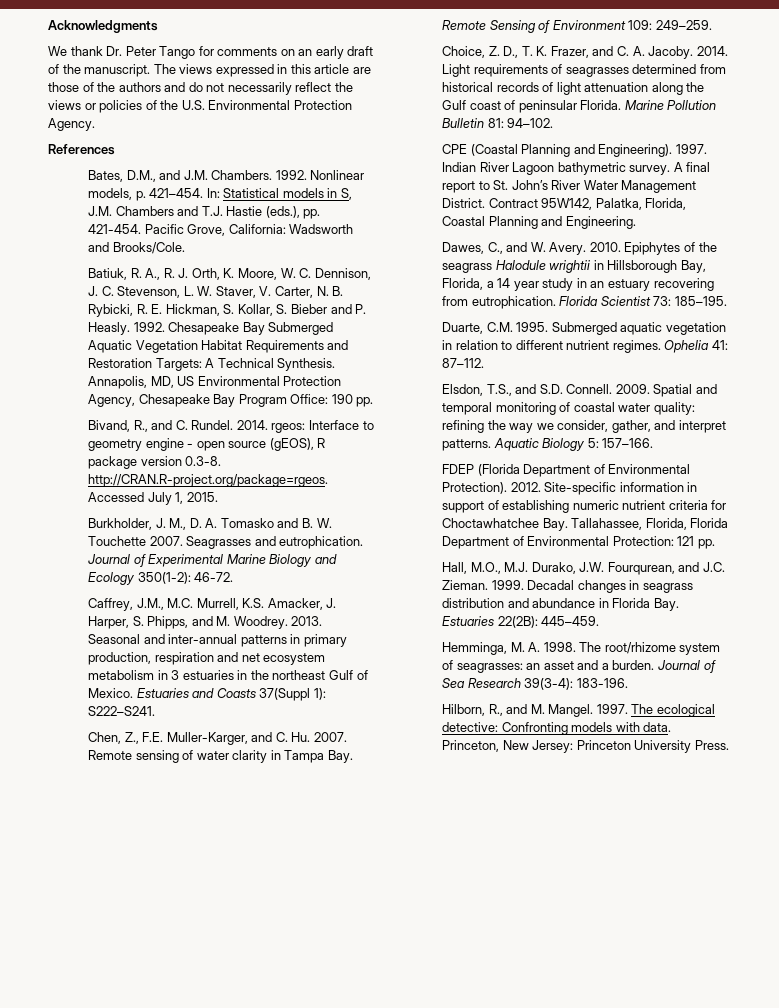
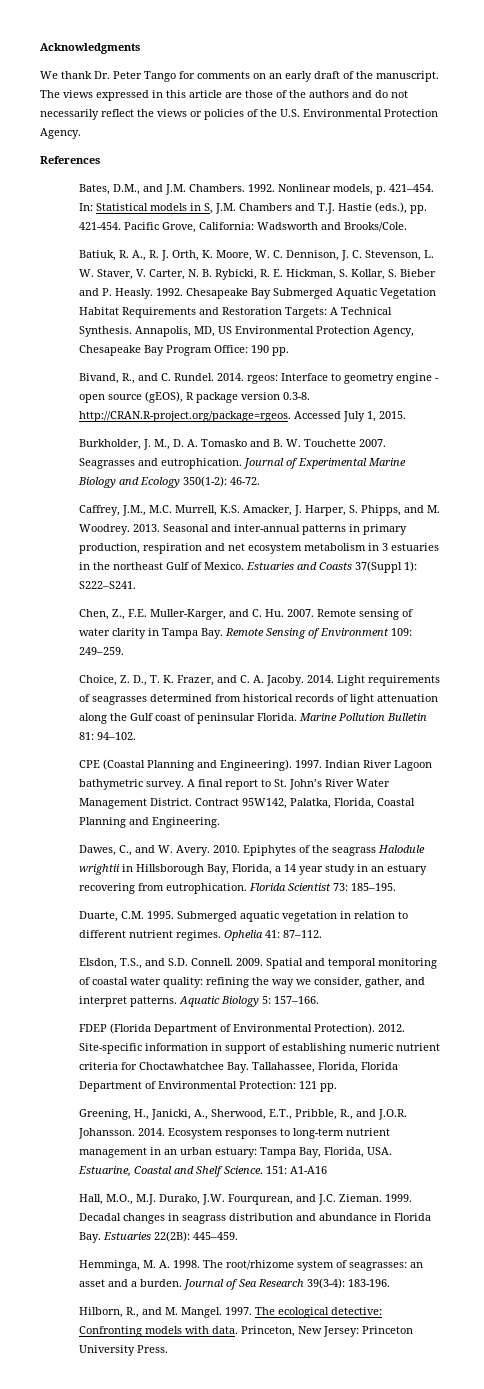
(715, 544) none -> [78,1109,407,1120] [77,1128,390,1139] [78,1147,392,1158] [77,1166,327,1177] // Greening, H., Janicki, A., Sherwood, E.T., Pribble, R., and J.O.R. Johansson. 2014. Ecosystem responses to long-term nutrient management in an urban estuary: Tampa Bay, Florida, USA. Estuarine, Coastal and Shelf Science. 151: A1-A16

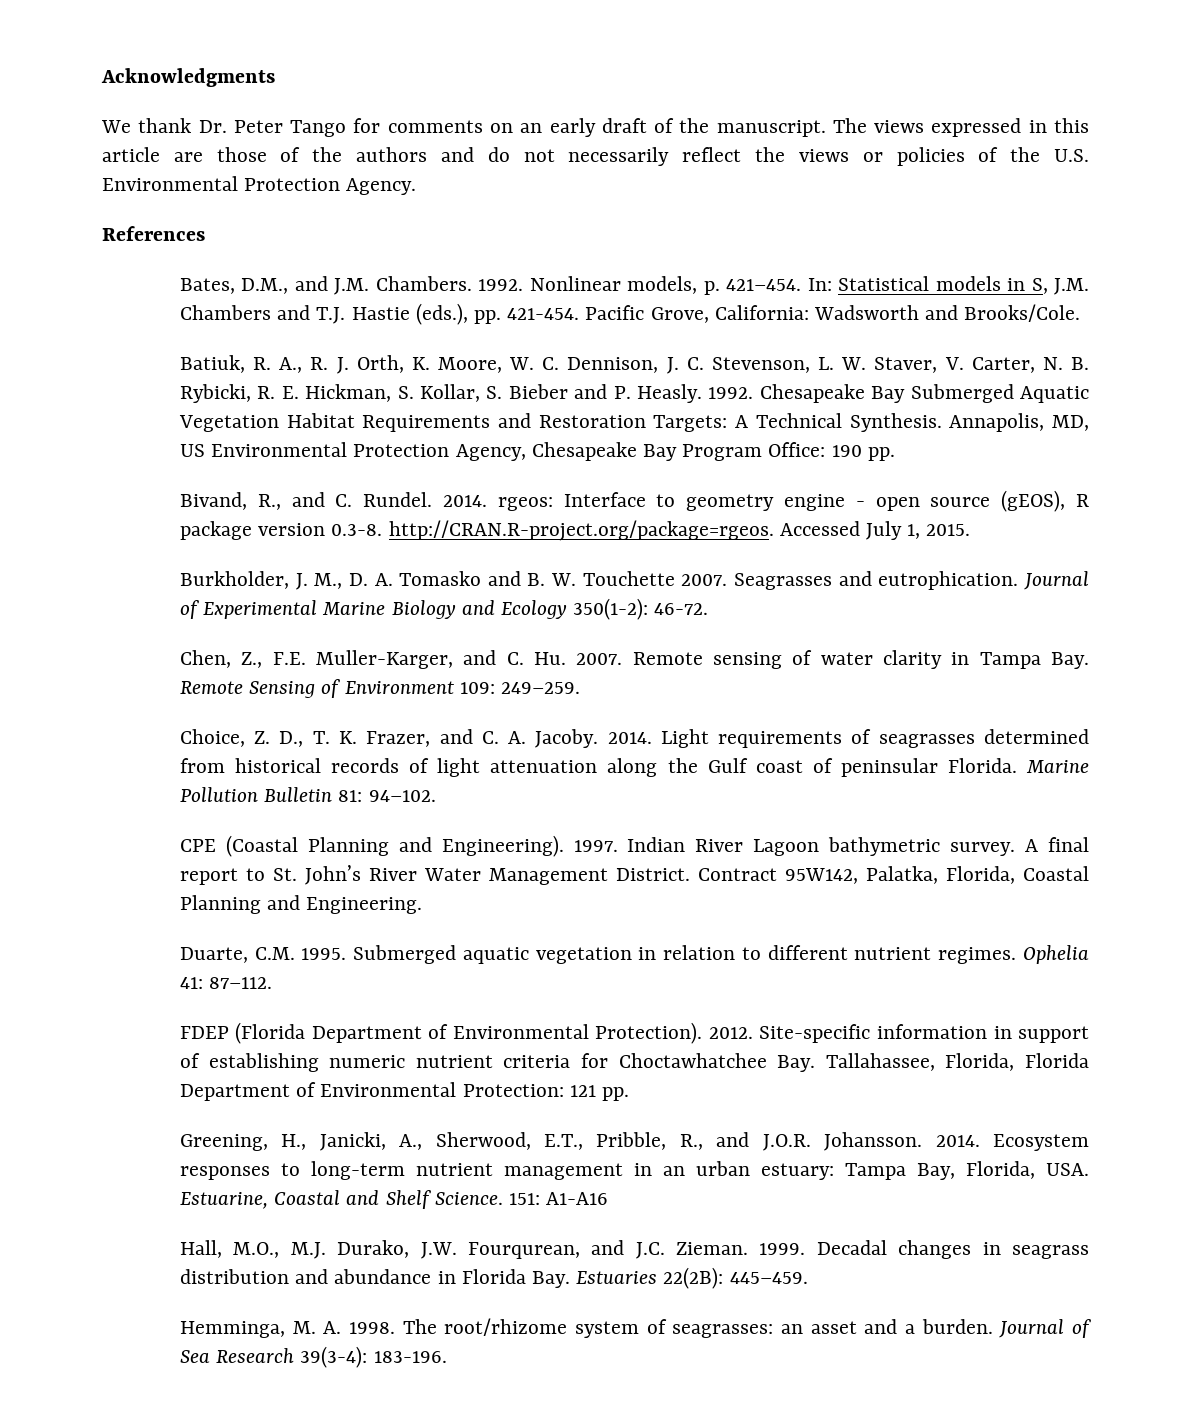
[78,505,440,516] [78,524,407,535] [78,543,439,554] [78,561,417,573] [78,581,136,589] // Caffrey, J.M., M.C. Murrell, K.S. Amacker, J. Harper, S. Phipps, and M. Woodrey. 2013. Seasonal and inter-annual patterns in primary production, respiration and net ecosystem metabolism in 3 estuaries in the northeast Gulf of Mexico. Estuaries and Coasts 37(Suppl 1): S222–S241. -> (709, 609) none
[78,845,425,856] [78,864,427,875] [78,883,396,894] // Dawes, C., and W. Avery. 2010. Epiphytes of the seagrass Halodule wrightii in Hillsborough Bay, Florida, a 14 year study in an estuary recovering from eutrophication. Florida Scientist 73: 185–195. -> (423, 905) none
[78,958,437,969] [78,977,425,988] [78,996,319,1007] // Elsdon, T.S., and S.D. Connell. 2009. Spatial and temporal monitoring of coastal water quality: refining the way we consider, gather, and interpret patterns. Aquatic Biology 5: 157–166. -> (273, 983) none
[78,1307,382,1318] [78,1326,413,1337] [78,1345,168,1356] // Hilborn, R., and M. Mangel. 1997. The ecological detective: Confronting models with data. Princeton, New Jersey: Princeton University Press. -> (447, 1357) none

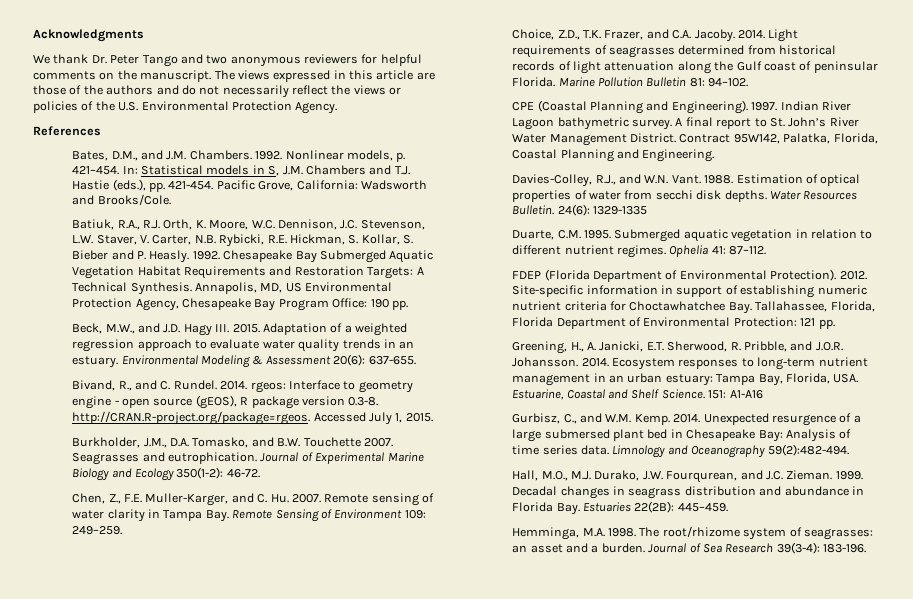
[353,118,675,137] for comments on an early draft of -> [180,54,422,67] [33,71,115,80] and two anonymous reviewers for helpful comments on
[253,355,1090,374] [179,384,299,403] R. A., R. J. Orth, K. Moore, W. C. Dennison, J. C. Stevenson, L. W. Staver, V. Carter, N. B. Rybicki, R. E. -> [117,219,425,230] [72,234,287,247] R.A., R.J. Orth, K. Moore, W.C. Dennison, J.C. Stevenson, L.W. Staver, V. Carter, N.B. Rybicki, R.E.
(895, 454) none -> [72,323,408,336] [72,339,415,352] [72,354,416,368] // Beck, M.W., and J.D. Hagy III. 2015. Adaptation of a weighted regression approach to evaluate water quality trends in an estuary. Environmental Modeling & Assessment 20(6): 637-655.
[295,571,577,590] J. M., D. A. Tomasko and B. W. -> [143,437,301,448] J.M., D.A. Tomasko, and B.W.
[254,729,527,747] Z. D., T. K. Frazer, and C. A. -> [557,29,692,40] Z.D., T.K. Frazer, and C.A.
(423, 905) none -> [512,174,861,187] [512,190,858,202] [512,204,648,216] // Davies-Colley, R.J., and W.N. Vant. 1988. Estimation of optical properties of water from secchi disk depths. Water Resources Bulletin. 24(6): 1329-1335
[319,1132,703,1151] Janicki, A., Sherwood, E.T., Pribble, R., -> [587,341,787,352] A. Janicki, E.T. Sherwood, R. Pribble,
(609, 1198) none -> [512,413,861,426] [512,429,852,442] [512,444,849,458] // Gurbisz, C., and W.M. Kemp. 2014. Unexpected resurgence of a large submersed plant bed in Chesapeake Bay: Analysis of time series data. Limnology and Oceanography 59(2):482-494.
[292,1321,342,1334] M. A. -> [582,528,605,537] M.A.

